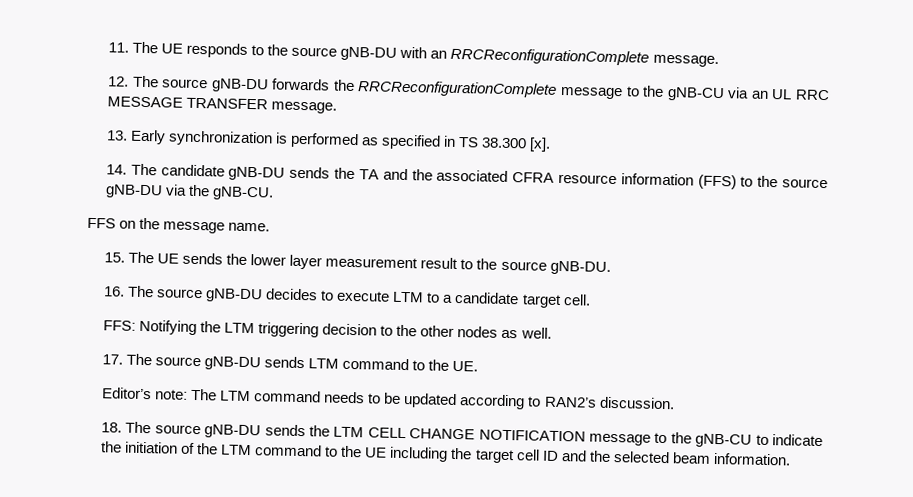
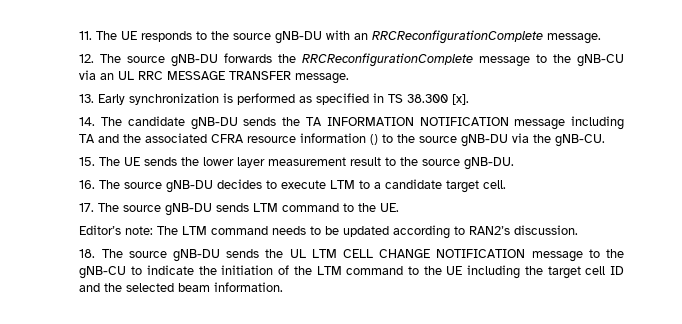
(379, 174) none -> [326,116,624,130] [79,134,96,143] INFORMATION NOTIFICATION message including TA
[697,174,737,190] (FFS) -> [370,134,379,145] ()
[87,217,271,234] // FFS on the message name. -> (606, 140) none
[102,319,552,339] // FFS: Notifying the LTM triggering decision to the other nodes as well. -> (507, 184) none
(330, 431) none -> [289,249,306,258] UL

